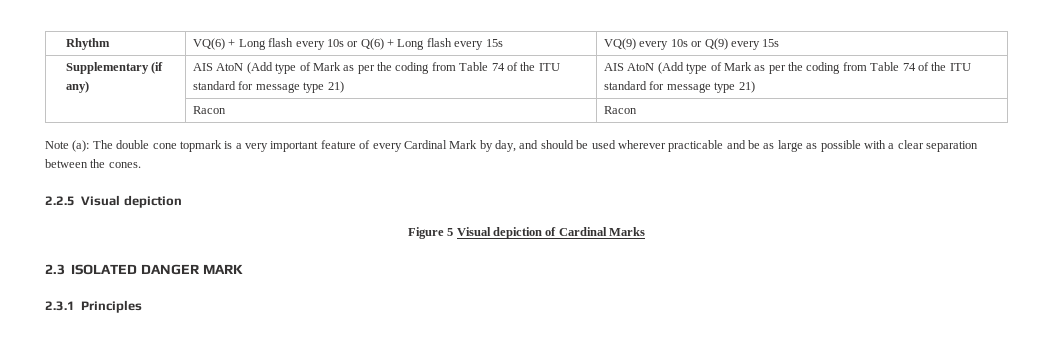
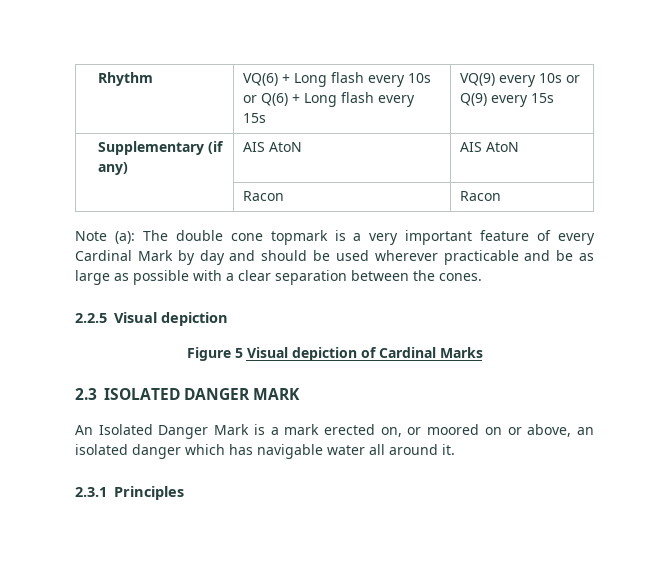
[246,62,560,74] [193,81,344,93] [604,62,971,74] [604,81,755,93] (Add type of Mark as per the coding from Table 74 of the ITU standard for message type 21) | AIS AtoN (Add type of Mark as per the coding from Table 74 of the ITU standard for message type 21) -> [460,142,520,152] | AIS AtoN
[495,140,516,152] day, -> [199,250,225,265] day
(243, 269) none -> [75,424,595,439] [75,444,455,459] // An Isolated Danger Mark is a mark erected on, or moored on or above, an isolated danger which has navigable water all around it.

